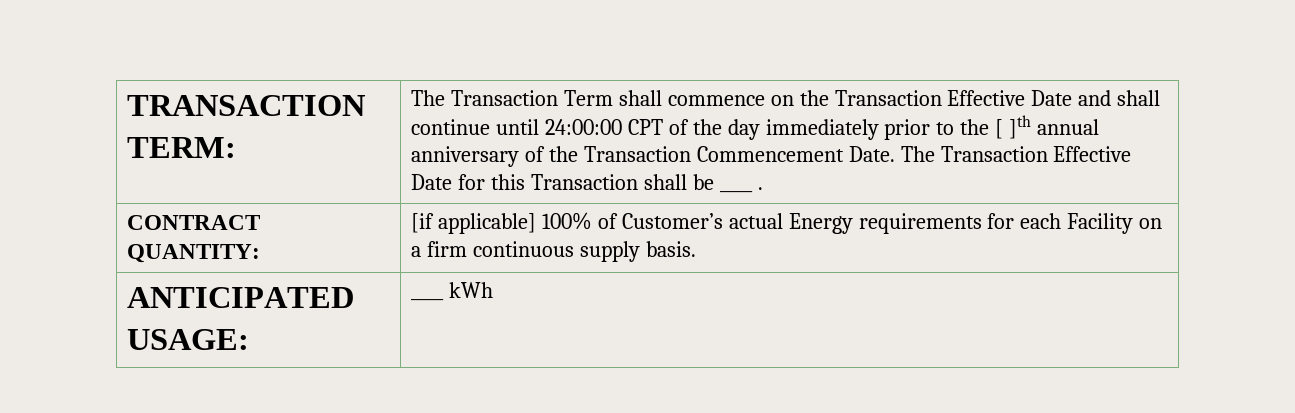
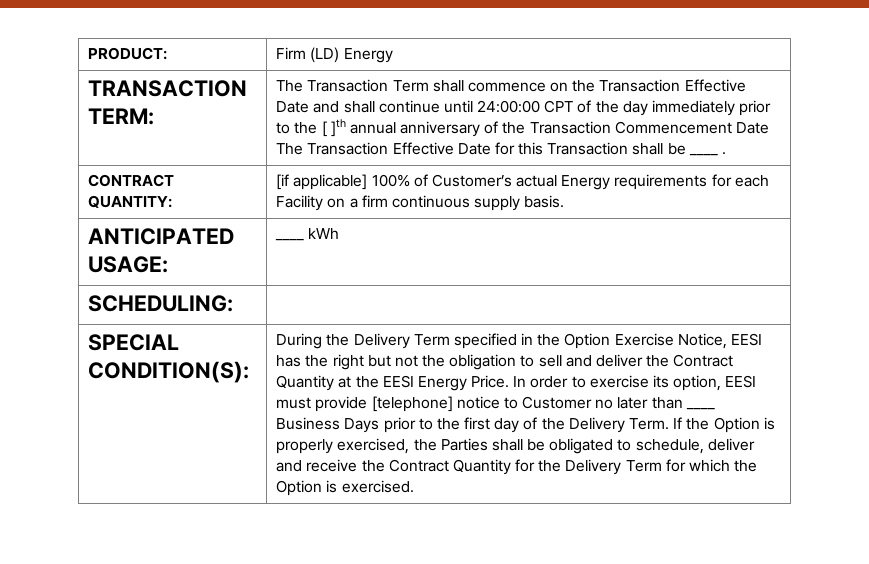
(126, 105) none -> [88,47,168,60] [276,47,393,63] PRODUCT: | Firm (LD) Energy //
[848,146,895,162] Date. -> [736,122,770,134] Date
(493, 290) none -> [88,295,234,312] [88,334,180,351] [88,361,250,383] [276,333,763,349] [276,354,734,370] [276,375,757,391] [276,396,715,412] [276,417,775,433] [276,438,755,454] [276,459,758,475] [276,480,414,496] // SCHEDULING: | // SPECIAL CONDITION(S): | During the Delivery Term specified in the Option Exercise Notice, EESI has the right but not the obligation to sell and deliver the Contract Quantity at the EESI Energy Price. In order to exercise its option, EESI must provide [telephone] notice to Customer no later than ____ Business Days prior to the first day of the Delivery Term. If the Option is properly exercised, the Parties shall be obligated to schedule, deliver and receive the Contract Quantity for the Delivery Term for which the Option is exercised.

